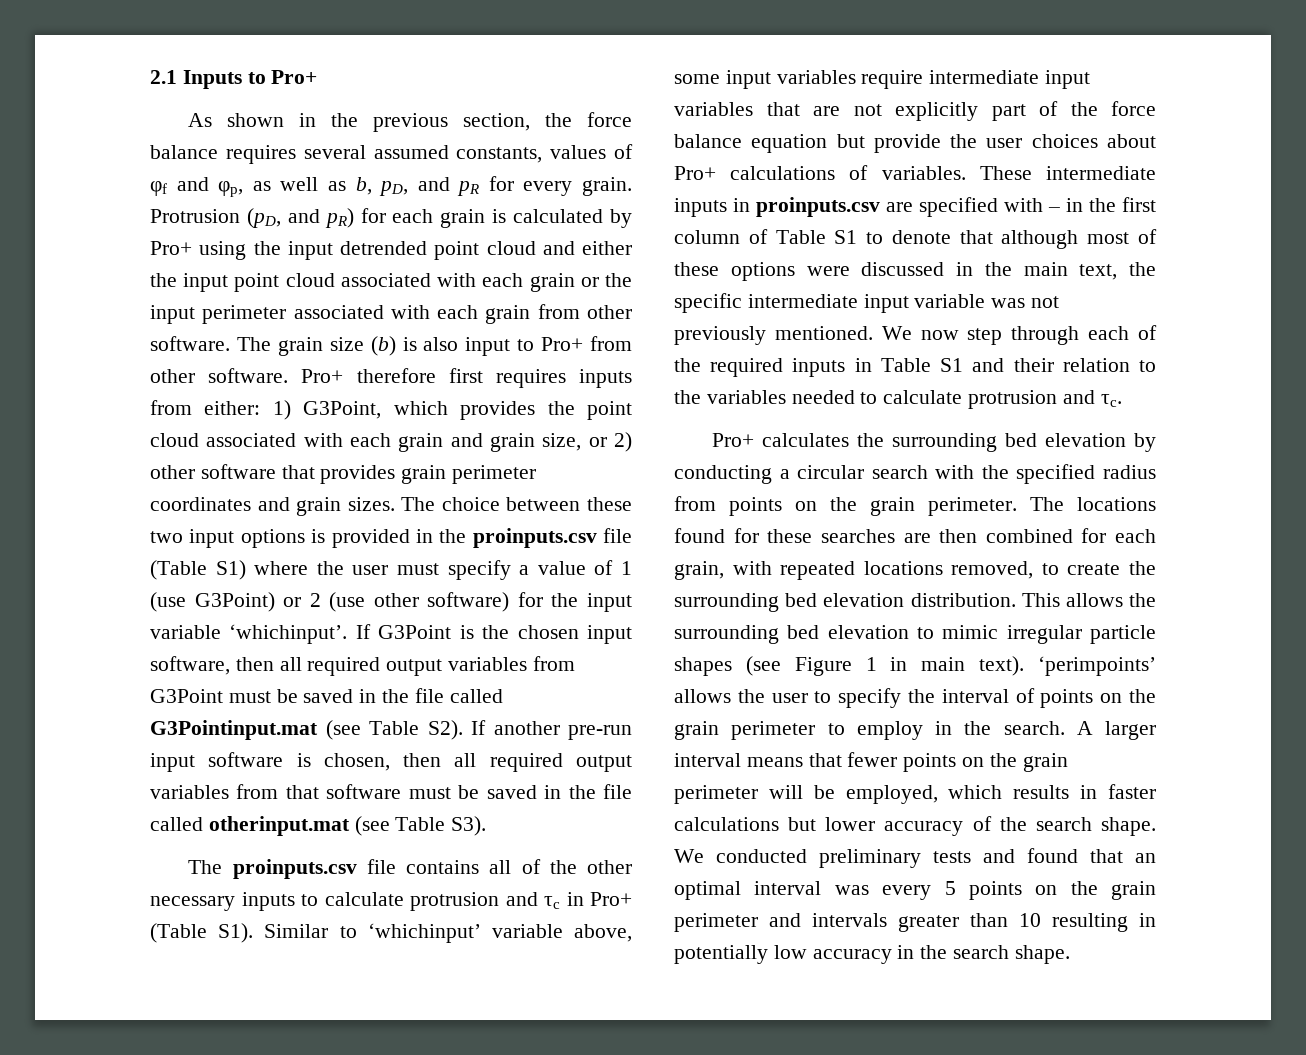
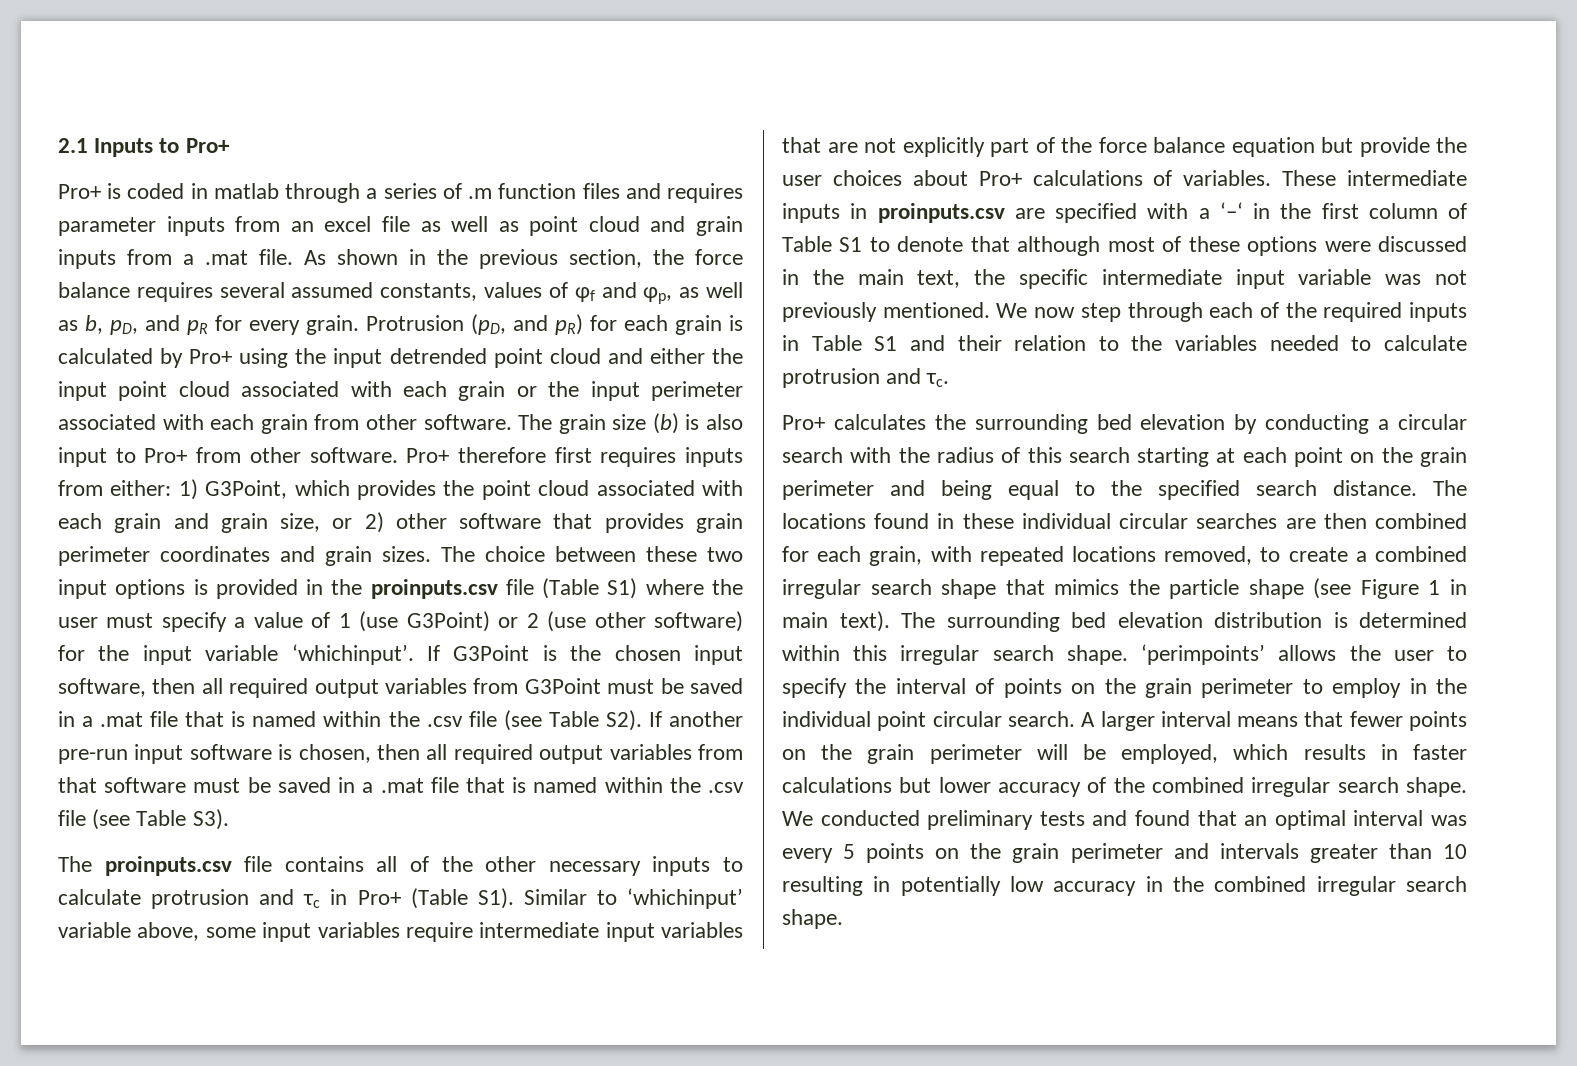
(318, 77) none -> [58,183,744,203] [58,216,744,236] [58,249,293,269] Pro+ is coded in matlab through a series of .m function files and requires parameter inputs from an excel file as well as point cloud and grain inputs from a .mat file.
[382,688,503,703] [150,720,318,740] the file called G3Pointinput.mat -> [82,711,497,727] a .mat file that is named within the .csv file
[568,784,633,799] [150,816,350,836] the file called otherinput.mat -> [362,777,744,793] [58,810,86,826] a .mat file that is named within the .csv file
[1048,207,1060,212] – -> [1198,202,1243,219] a ‘–‘
[1016,464,1156,484] [674,496,1156,516] [674,528,813,543] specified radius from points on the grain perimeter. The locations found for these -> [936,447,1467,467] [782,480,1467,500] [782,513,1189,529] radius of this search starting at each point on the grain perimeter and being equal to the specified search distance. The locations found in these individual circular
[1129,561,1156,575] [674,593,1156,612] [674,625,1156,644] [674,657,732,676] the surrounding bed elevation distribution. This allows the surrounding bed elevation to mimic irregular particle shapes -> [1355,546,1467,562] [782,579,1304,599] a combined irregular search shape that mimics the particle shape
(1025, 666) none -> [901,612,1467,632] [782,645,1128,665] The surrounding bed elevation distribution is determined within this irregular search shape.
(992, 728) none -> [782,711,1002,731] individual point circular
(1027, 824) none -> [1152,777,1331,797] combined irregular
(948, 952) none -> [1214,876,1396,896] combined irregular

